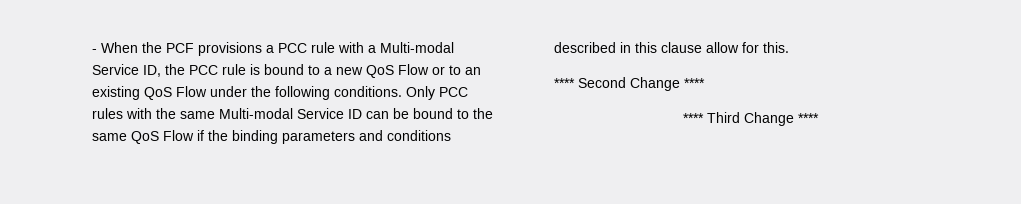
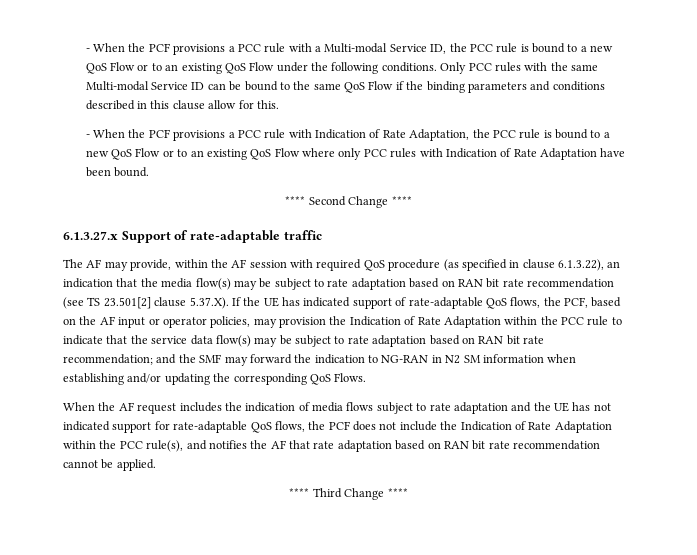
[554,77,706,91] **** Second Change **** -> [85,129,610,141] [85,148,626,160] [85,167,150,177] [285,196,412,208] [63,230,322,243] [63,259,621,271] [63,278,614,290] [63,297,622,309] [63,316,622,328] [63,335,544,347] [63,354,577,366] [63,373,367,385] [63,402,611,414] [63,421,612,433] [63,440,600,452] [63,459,156,471] - When the PCF provisions a PCC rule with Indication of Rate Adaptation, the PCC rule is bound to a new QoS Flow or to an existing QoS Flow where only PCC rules with Indication of Rate Adaptation have been bound. // **** Second Change **** // 6.1.3.27.x Support of rate-adaptable traffic // The AF may provide, within the AF session with required QoS procedure (as specified in clause 6.1.3.22), an indication that the media flow(s) may be subject to rate adaptation based on RAN bit rate recommendation (see TS 23.501[2] clause 5.37.X). If the UE has indicated support of rate-adaptable QoS flows, the PCF, based on the AF input or operator policies, may provision the Indication of Rate Adaptation within the PCC rule to indicate that the service data flow(s) may be subject to rate adaptation based on RAN bit rate recommendation; and the SMF may forward the indication to NG-RAN in N2 SM information when establishing and/or updating the corresponding QoS Flows. // When the AF request includes the indication of media flows subject to rate adaptation and the UE has not indicated support for rate-adaptable QoS flows, the PCF does not include the Indication of Rate Adaptation within the PCC rule(s), and notifies the AF that rate adaptation based on RAN bit rate recommendation cannot be applied.

